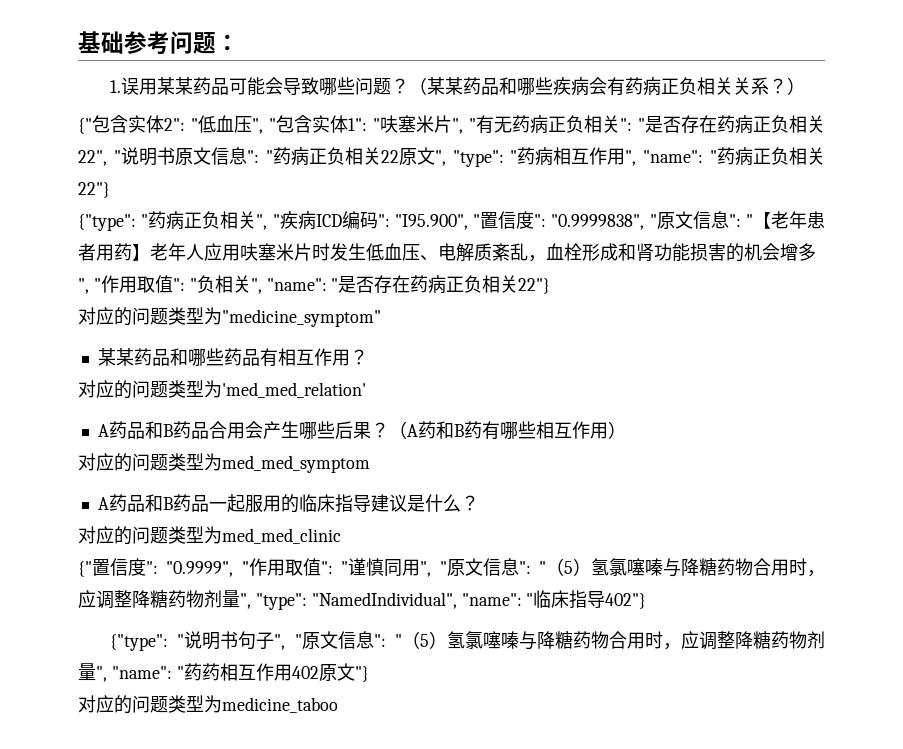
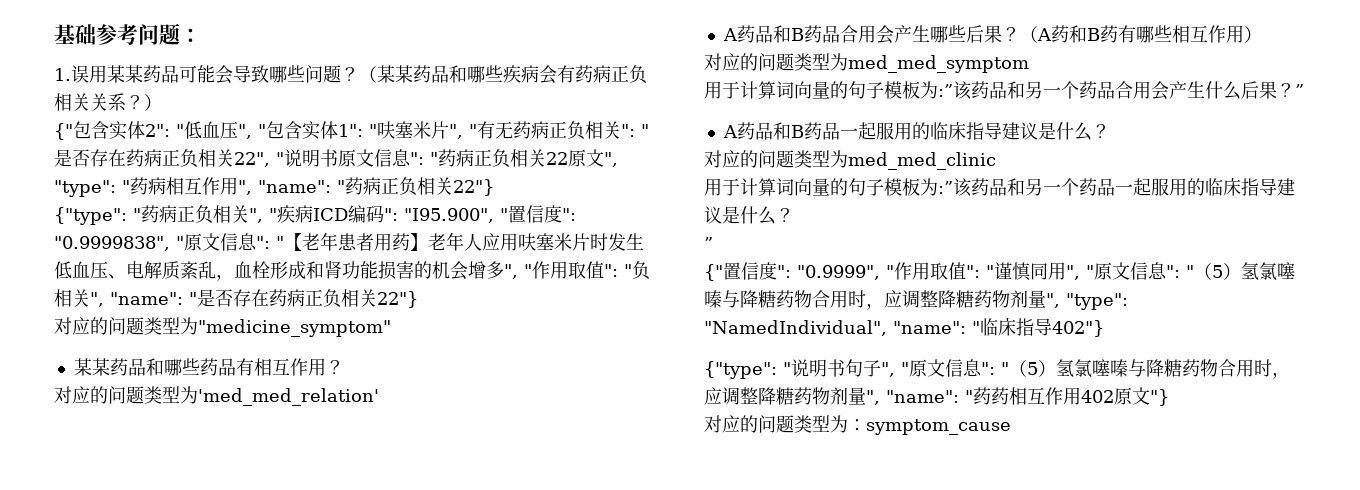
(370, 464) none -> [704,81,1304,100] // 用于计算词向量的句子模板为:”该药品和另一个药品合用会产生什么后果？”
(341, 536) none -> [704,177,1295,197] [704,206,794,225] [704,237,713,250] // 用于计算词向量的句子模板为:”该药品和另一个药品一起服用的临床指导建议是什么？ // ”
[222,697,338,713] medicine_taboo -> [848,419,1011,435] ：symptom_cause

